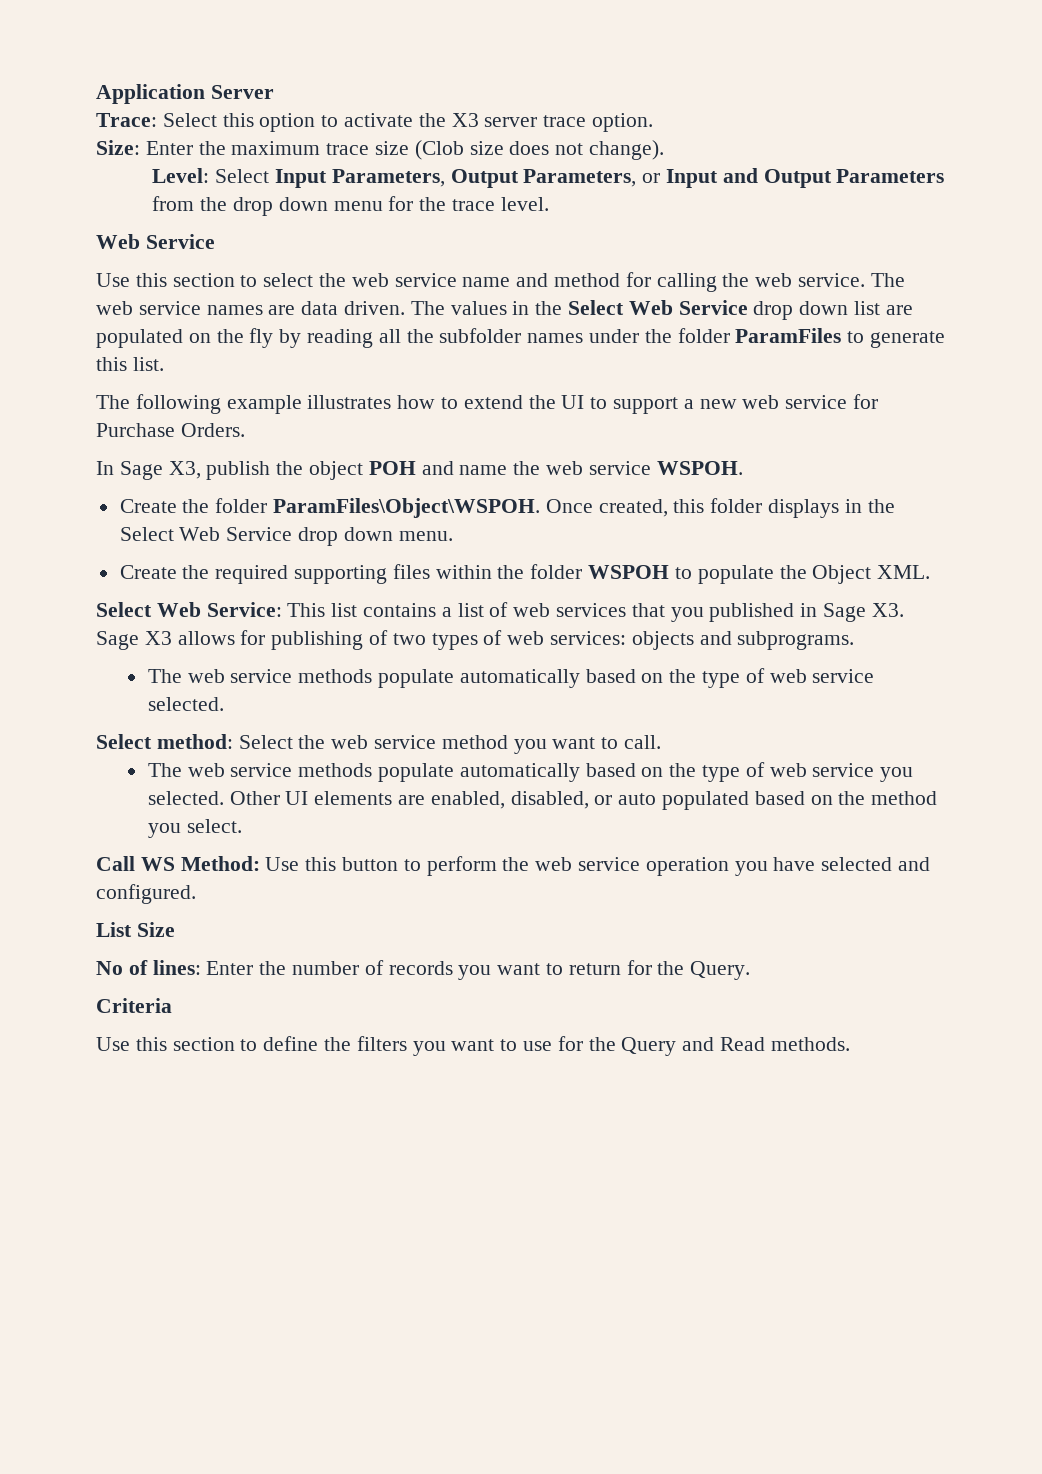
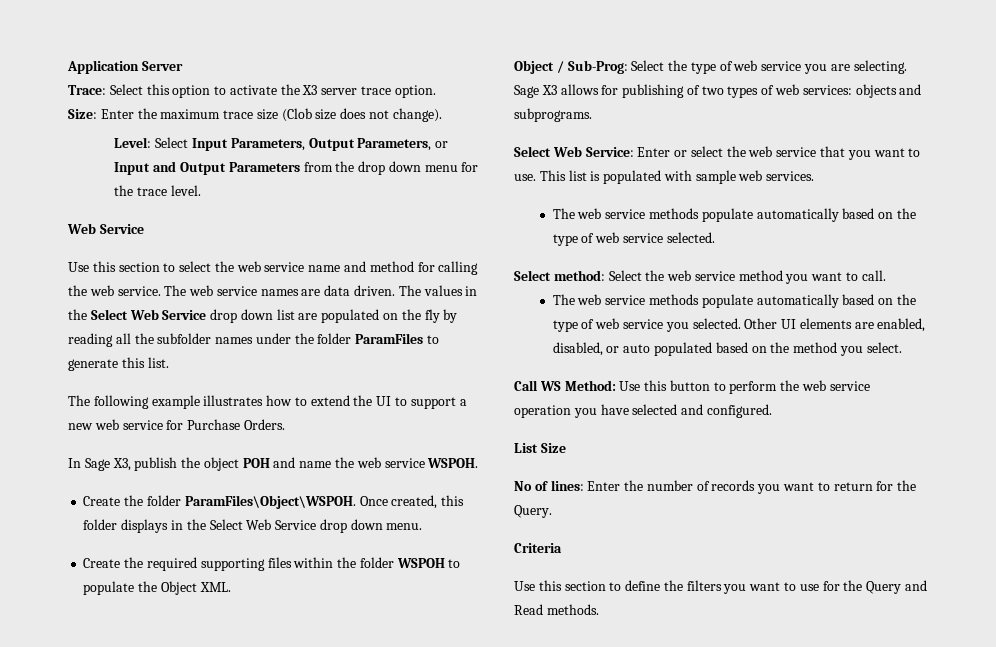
[96,602,904,622] Select Web Service: This list contains a list of web services that you published in Sage X3. -> [514,60,907,74] Object / Sub-Prog: Select the type of web service you are selecting.
(855, 640) none -> [514,146,921,160] [514,170,815,184] // Select Web Service: Enter or select the web service that you want to use. This list is populated with sample web services.

